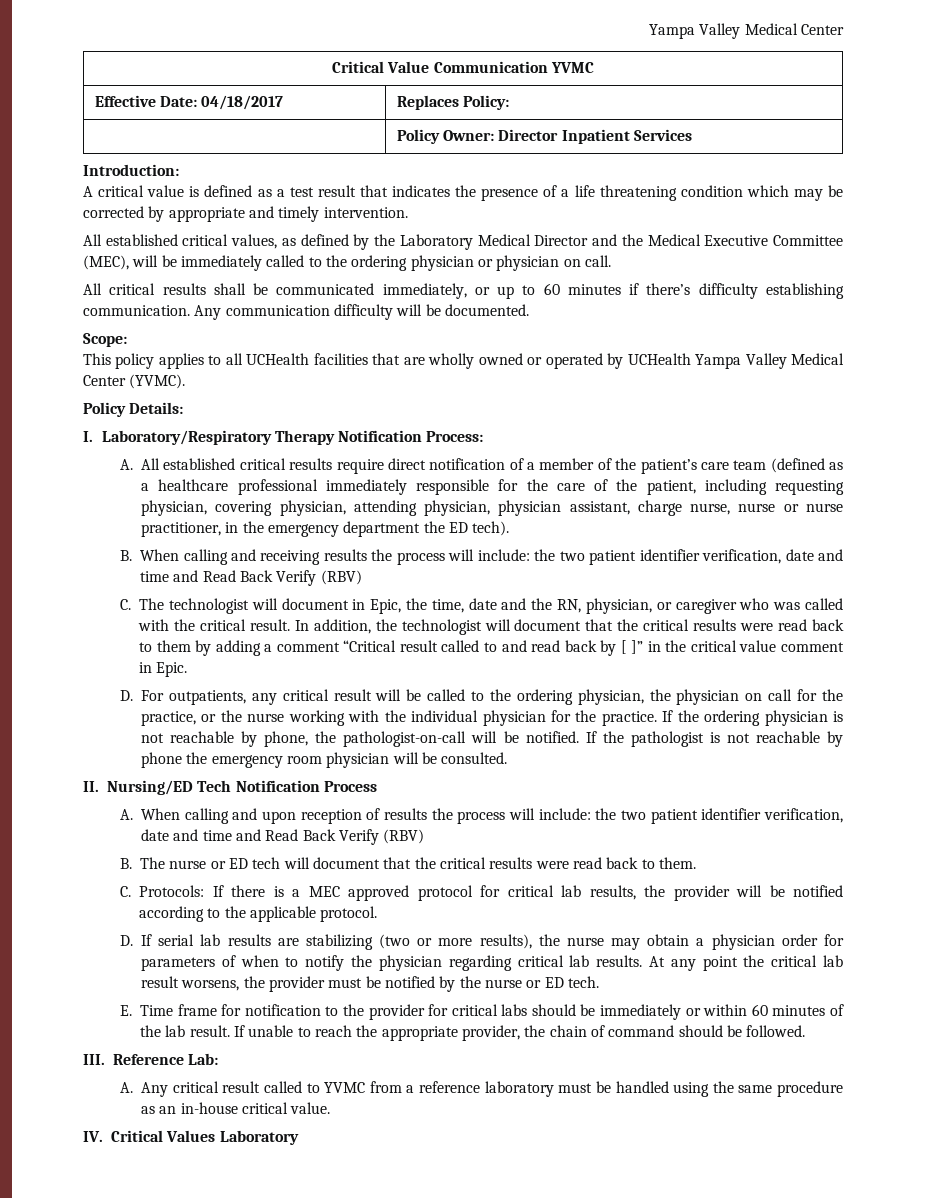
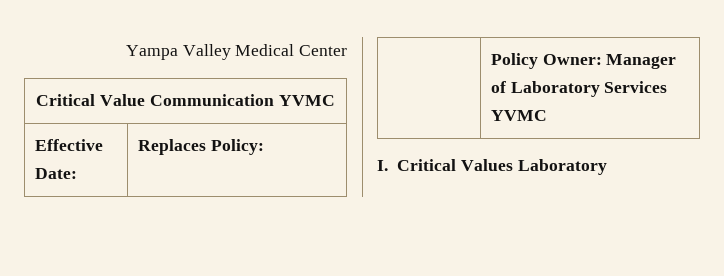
[201,95,284,110] 04/18/2017 -> (77, 173) none
[498,129,692,144] [83,164,179,176] [83,185,844,201] [83,206,408,222] [83,234,844,250] [83,255,611,271] [83,283,844,299] [83,304,529,320] [83,333,127,347] [83,353,845,369] [83,374,186,389] [83,402,184,417] [83,430,484,445] [120,458,843,474] [141,479,845,495] [141,500,844,516] [141,521,510,537] [120,549,843,565] [140,570,362,586] [120,598,843,614] [138,619,844,635] [139,640,845,656] [139,662,188,677] [120,689,844,705] [141,710,843,726] [141,731,843,747] [141,752,508,768] [83,780,377,795] [120,808,844,824] [141,829,425,845] [120,857,696,869] [120,885,843,901] [139,906,378,922] [120,934,845,950] [141,955,843,971] [141,976,599,992] [120,1004,844,1020] [140,1025,806,1041] [83,1053,219,1065] [120,1081,843,1097] [141,1102,331,1114] [83,1131,103,1142] Director Inpatient Services // Introduction: // A critical value is defined as a test result that indicates the presence of a life threatening condition which may be corrected by appropriate and timely intervention. // All established critical values, as defined by the Laboratory Medical Director and the Medical Executive Committee (MEC), will be immediately called to the ordering physician or physician on call. // All critical results shall be communicated immediately, or up to 60 minutes if there’s difficulty establishing communication. Any communication difficulty will be documented. // Scope: // This policy applies to all UCHealth facilities that are wholly owned or operated by UCHealth Yampa Valley Medical Center (YVMC). // Policy Details: // I. Laboratory/Respiratory Therapy Notification Process: // A. All established critical results require direct notification of a member of the patient’s care team (defined as a healthcare professional immediately responsible for the care of the patient, including requesting physician, covering physician, attending physician, physician assistant, charge nurse, nurse or nurse practitioner, in the emergency department the ED tech). // B. When calling and receiving results the process will include: the two patient identifier verification, date and time and Read Back Verify (RBV) // C. The technologist will document in Epic, the time, date and the RN, physician, or caregiver who was called with the critical result. In addition, the technologist will document that the critical results were read back to them by adding a comment “Critical result called to and read back by [ ]” in the critical value comment in Epic. // D. For outpatients, any critical result will be called to the ordering physician, the physician on call for the practice, or the nurse working with the individual physician for the practice. If the ordering physician is not reachable by phone, the pathologist-on-call will be notified. If the pathologist is not reachable by phone the emergency room physician will be consulted. // II. Nursing/ED Tech Notification Process // A. When calling and upon reception of results the process will include: the two patient identifier verification, date and time and Read Back Verify (RBV) // B. The nurse or ED tech will document that the critical results were read back to them. // C. Protocols: If there is a MEC approved protocol for critical lab results, the provider will be notified according to the applicable protocol. // D. If serial lab results are stabilizing (two or more results), the nurse may obtain a physician order for parameters of when to notify the physician regarding critical lab results. At any point the critical lab result worsens, the provider must be notified by the nurse or ED tech. // E. Time frame for notification to the provider for critical labs should be immediately or within 60 minutes of the lab result. If unable to reach the appropriate provider, the chain of command should be followed. // III. Reference Lab: // A. Any critical result called to YVMC from a reference laboratory must be handled using the same procedure as an in-house critical value. // IV. -> [606,54,677,69] [490,81,668,97] [490,110,547,121] [377,160,388,171] Manager of Laboratory Services YVMC // I.

